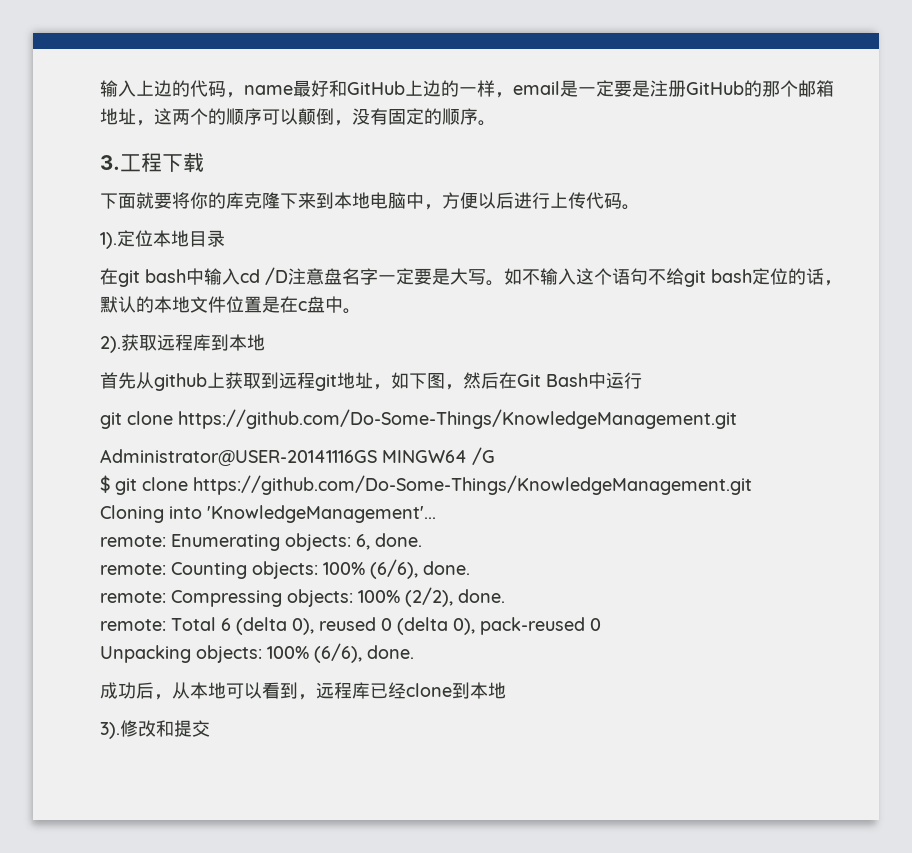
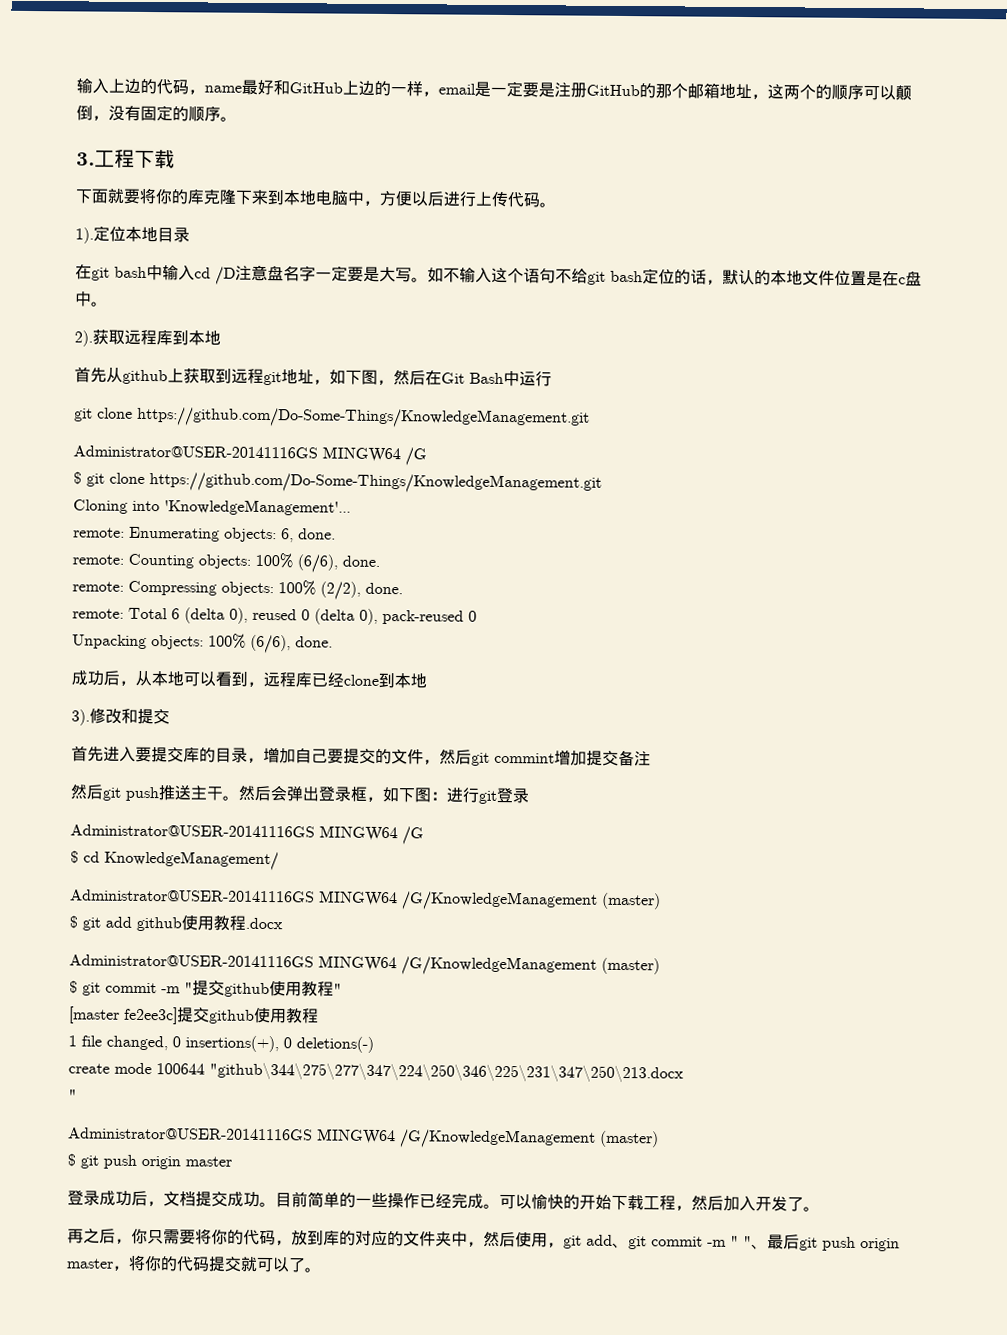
(210, 728) none -> [71,746,651,767] [70,784,529,804] [70,824,424,845] [70,850,279,871] [70,889,661,911] [69,915,283,932] [69,954,660,976] [69,980,342,998] [69,1006,319,1025] [68,1035,374,1053] [68,1062,684,1083] [68,1089,77,1101] [68,1127,659,1149] [67,1153,232,1170] [67,1190,820,1212] [67,1228,900,1252] [66,1254,321,1273] // 首先进入要提交库的目录，增加自己要提交的文件，然后git commint增加提交备注 // 然后git push推送主干。然后会弹出登录框，如下图：进行git登录 // Administrator@USER-20141116GS MINGW64 /G // $ cd KnowledgeManagement/ // Administrator@USER-20141116GS MINGW64 /G/KnowledgeManagement (master) // $ git add github使用教程.docx // Administrator@USER-20141116GS MINGW64 /G/KnowledgeManagement (master) // $ git commit -m "提交github使用教程" // [master fe2ee3c]提交github使用教程 // 1 file changed, 0 insertions(+), 0 deletions(-) // create mode 100644 "github\344\275\277\347\224\250\346\225\231\347\250\213.docx // " // Administrator@USER-20141116GS MINGW64 /G/KnowledgeManagement (master) // $ git push origin master // 登录成功后，文档提交成功。目前简单的一些操作已经完成。可以愉快的开始下载工程，然后加入开发了。 // 再之后，你只需要将你的代码，放到库的对应的文件夹中，然后使用，git add、git commit -m " "、最后git push origin master，将你的代码提交就可以了。

